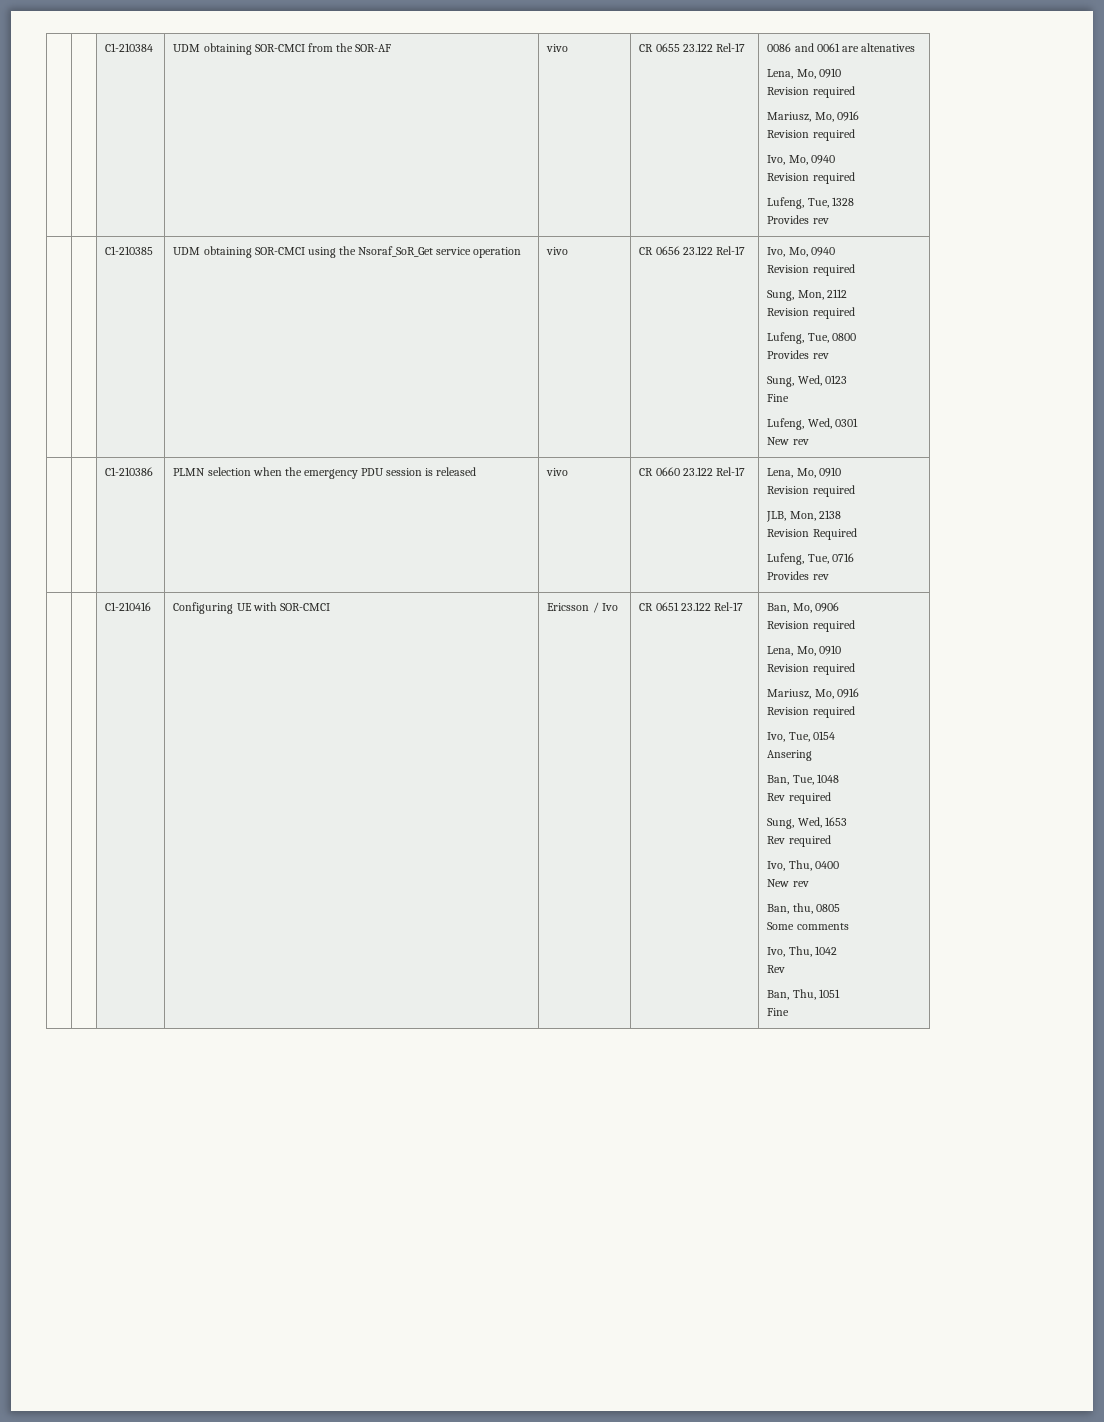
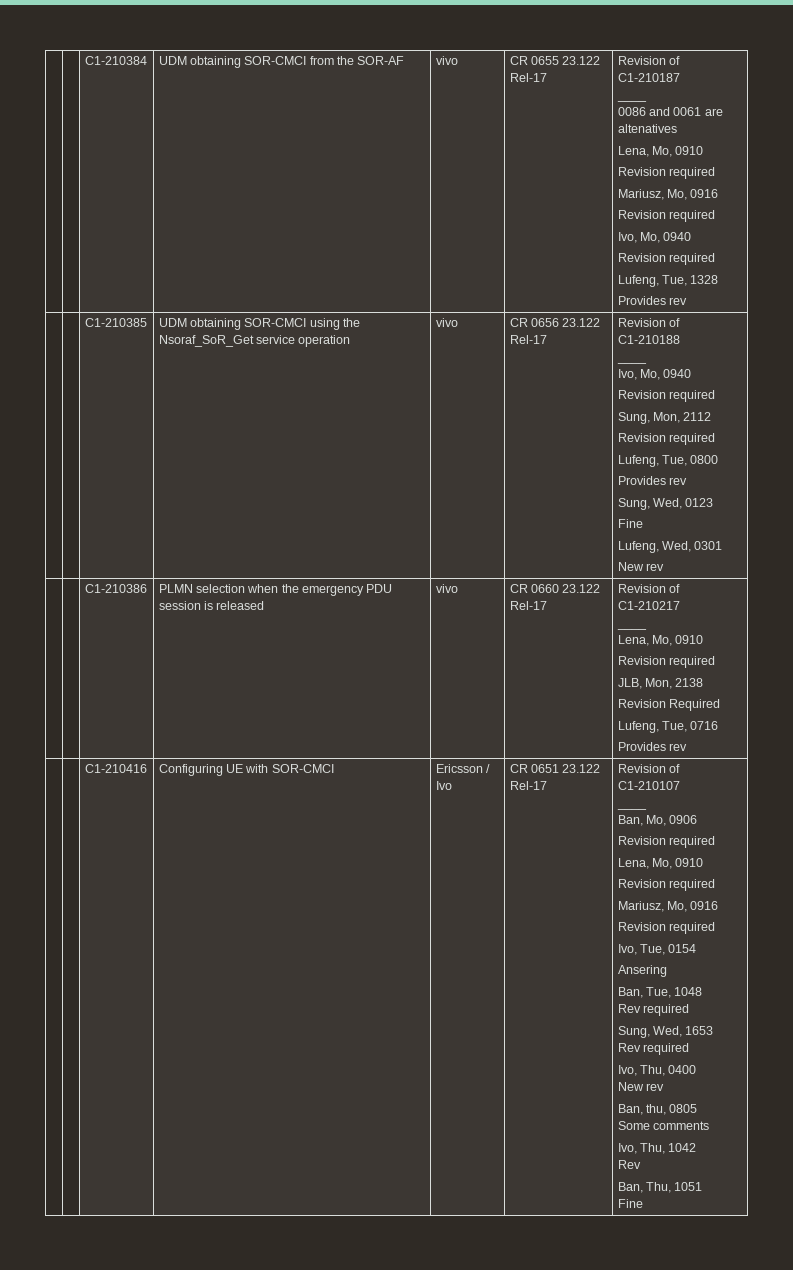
(745, 47) none -> [617,56,680,65] [617,73,680,82] [616,99,647,102] Revision of C1-210187 // ____ //
(745, 250) none -> [617,318,680,327] [617,335,680,344] [616,361,647,364] Revision of C1-210188 // ____ //
(745, 471) none -> [617,584,680,593] [617,601,680,610] [616,627,647,630] Revision of C1-210217 // ____ //
(743, 606) none -> [617,764,680,773] [617,781,680,790] [616,807,647,810] Revision of C1-210107 // ____ //

